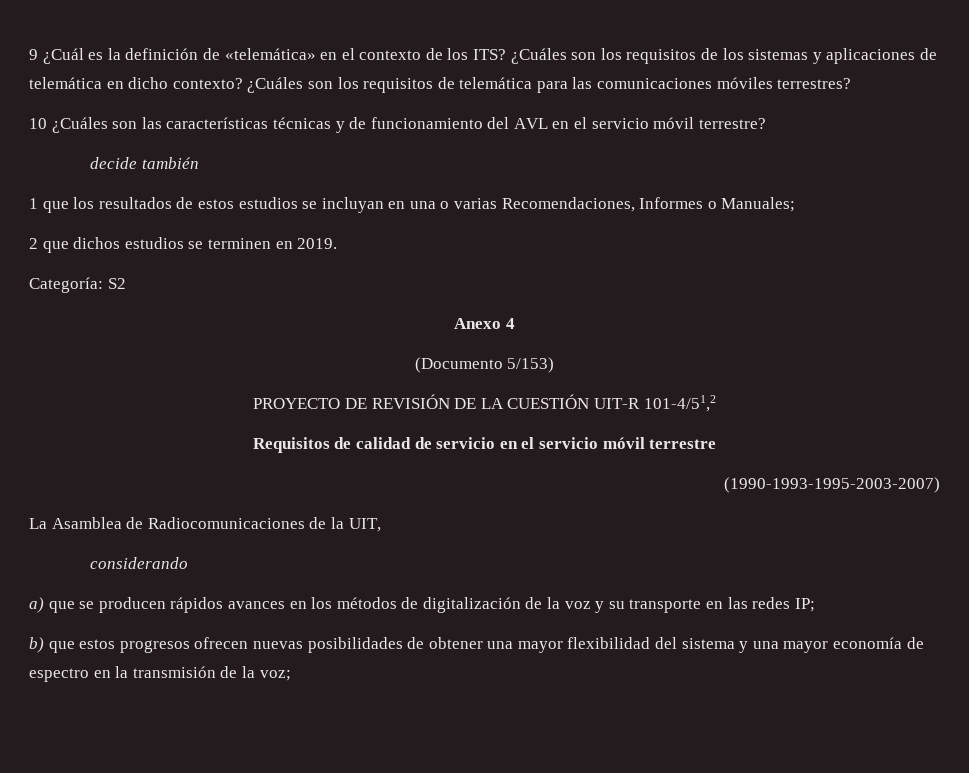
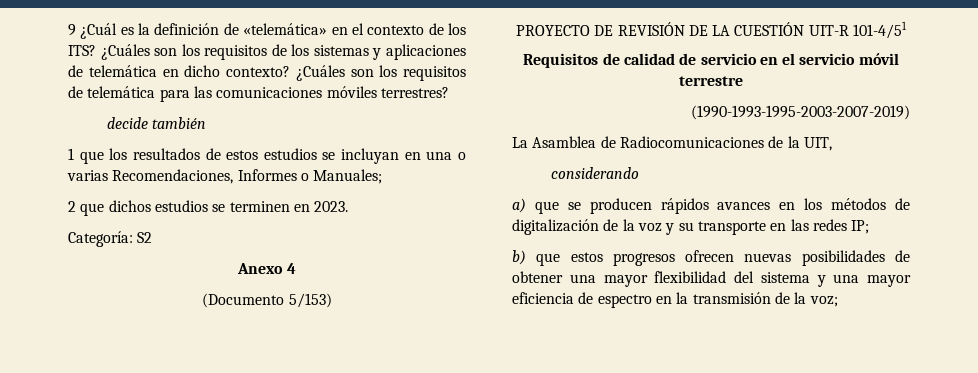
[29,117,766,133] // 10 ¿Cuáles son las características técnicas y de funcionamiento del AVL en el servicio móvil terrestre? -> (449, 92) none
[297,238,338,249] 2019. -> [314,201,349,212] 2023.
[643,395,716,412] 101-4/51,2 -> [853,21,908,39] 101-4/51
[724,477,940,493] (1990-1993-1995-2003-2007) -> [691,105,910,120] (1990-1993-1995-2003-2007-2019)
[833,637,903,649] economía -> [512,292,574,304] eficiencia

